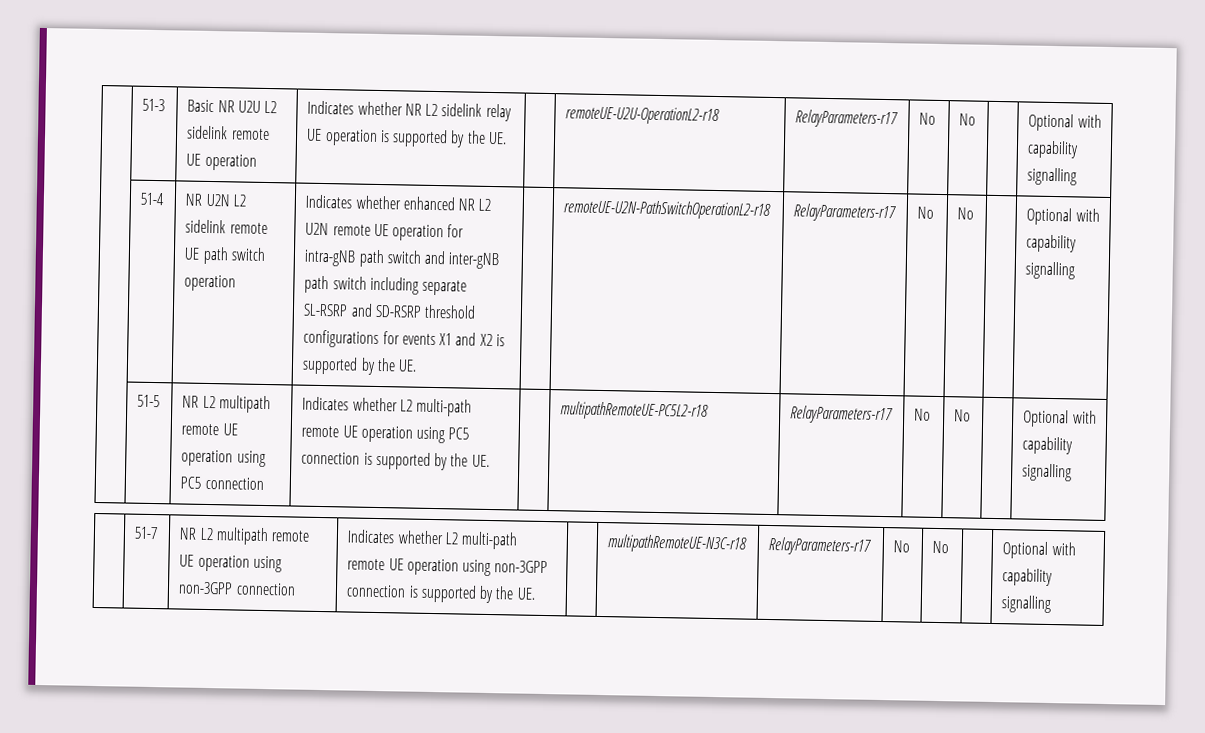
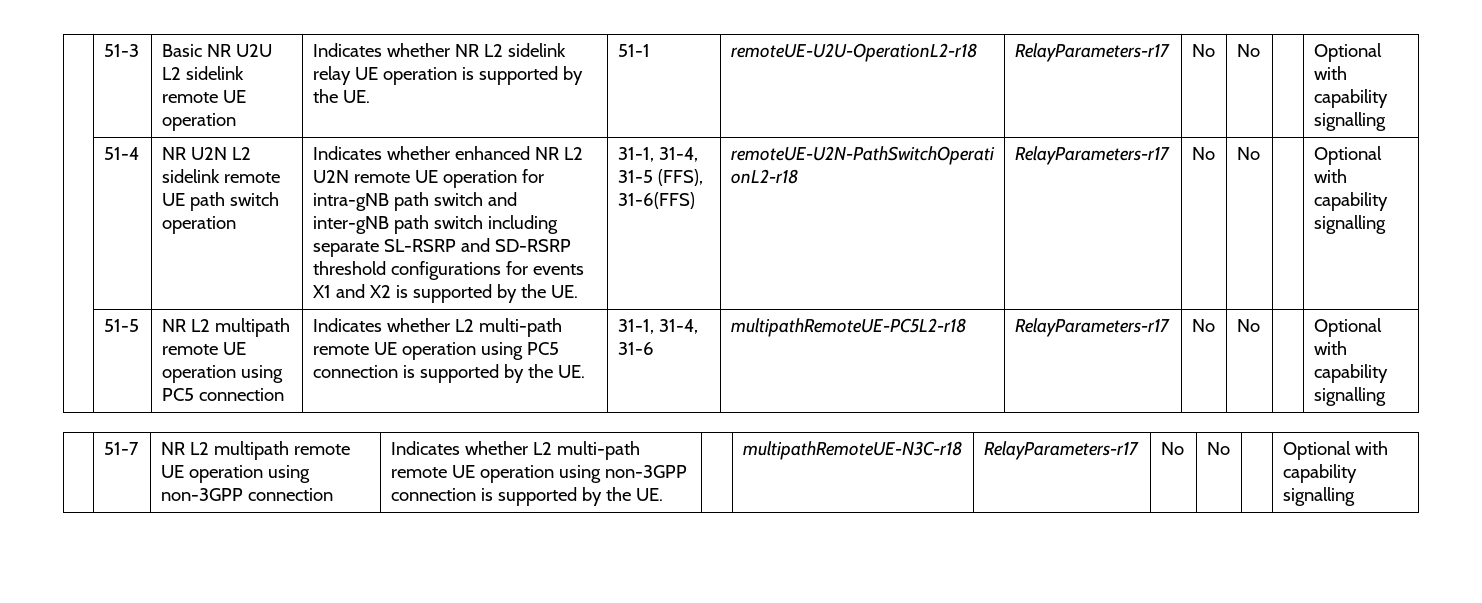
(508, 138) none -> [617,44,650,57] 51-1
(418, 365) none -> [617,147,698,162] [617,169,703,186] [617,192,695,209] 31-1, 31-4, 31-5 (FFS), 31-6(FFS)
(490, 460) none -> [617,319,698,334] [617,342,654,355] 31-1, 31-4, 31-6

